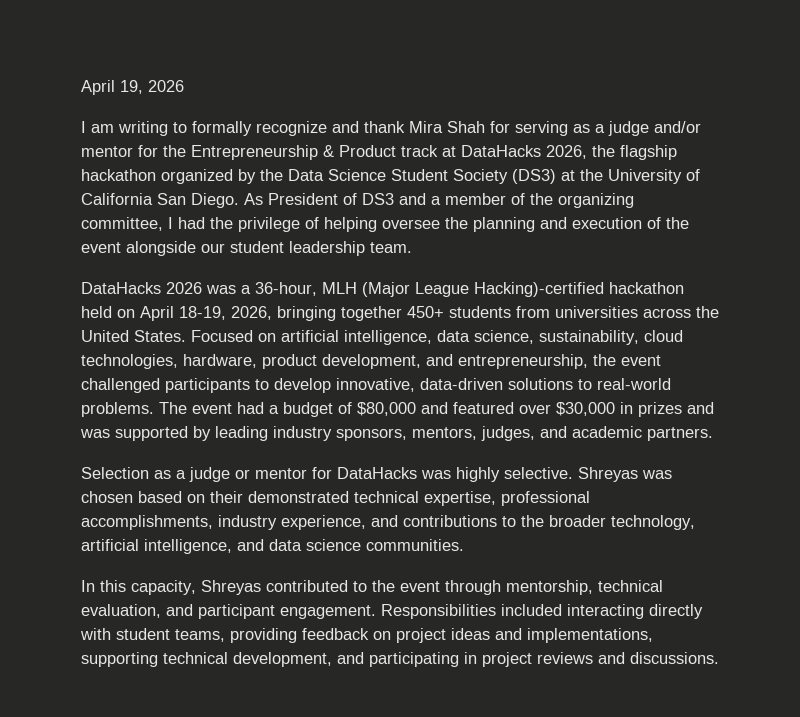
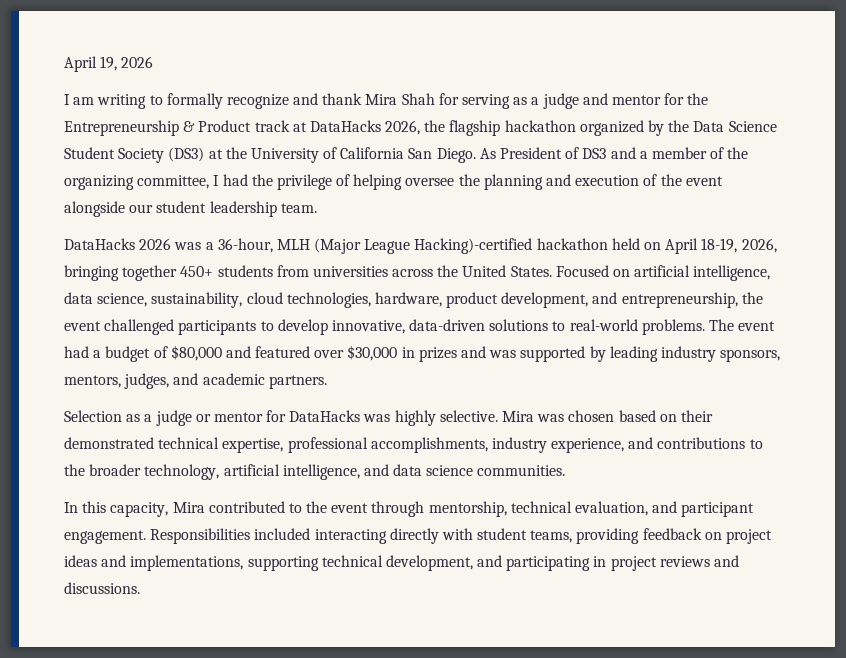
[654,121,701,133] and/or -> [582,93,608,105] and
[578,467,638,482] Shreyas -> [502,411,535,422] Mira
[201,580,261,595] Shreyas -> [172,502,205,513] Mira

